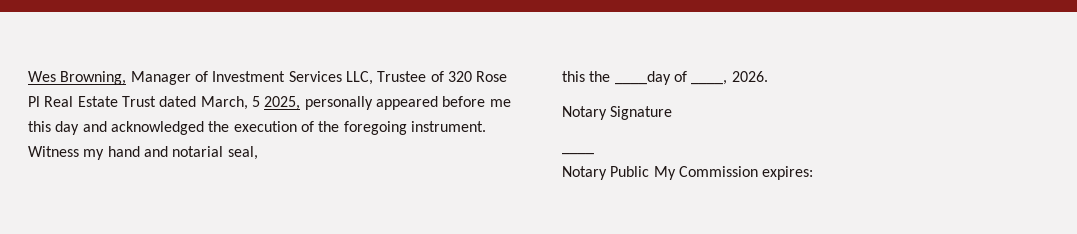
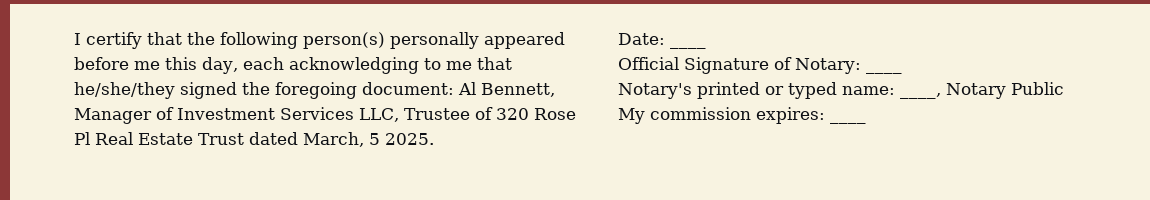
[28,71,127,85] Wes Browning, -> [74,32,565,49] [74,57,512,74] [74,82,555,99] I certify that the following person(s) personally appeared before me this day, each acknowledging to me that he/she/they signed the foregoing document: Al Bennett,
[264,96,511,110] [28,121,486,135] [28,146,258,160] [562,71,768,85] [562,106,673,120] [562,152,594,155] [562,166,814,180] 2025, personally appeared before me this day and acknowledged the execution of the foregoing instrument. Witness my hand and notarial seal, // this the ____day of ____, 2026. // Notary Signature // ____ // Notary Public My Commission expires: -> [385,133,434,145] [618,33,665,45] [670,45,706,49] [618,57,902,74] [618,82,1064,99] [618,107,866,124] 2025. // Date: ____ // Official Signature of Notary: ____ // Notary's printed or typed name: ____, Notary Public // My commission expires: ____

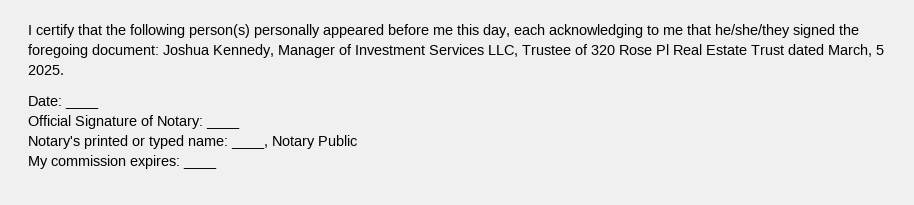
[458,82,555,97] Al Bennett, -> [163,44,274,58] Joshua Kennedy,

